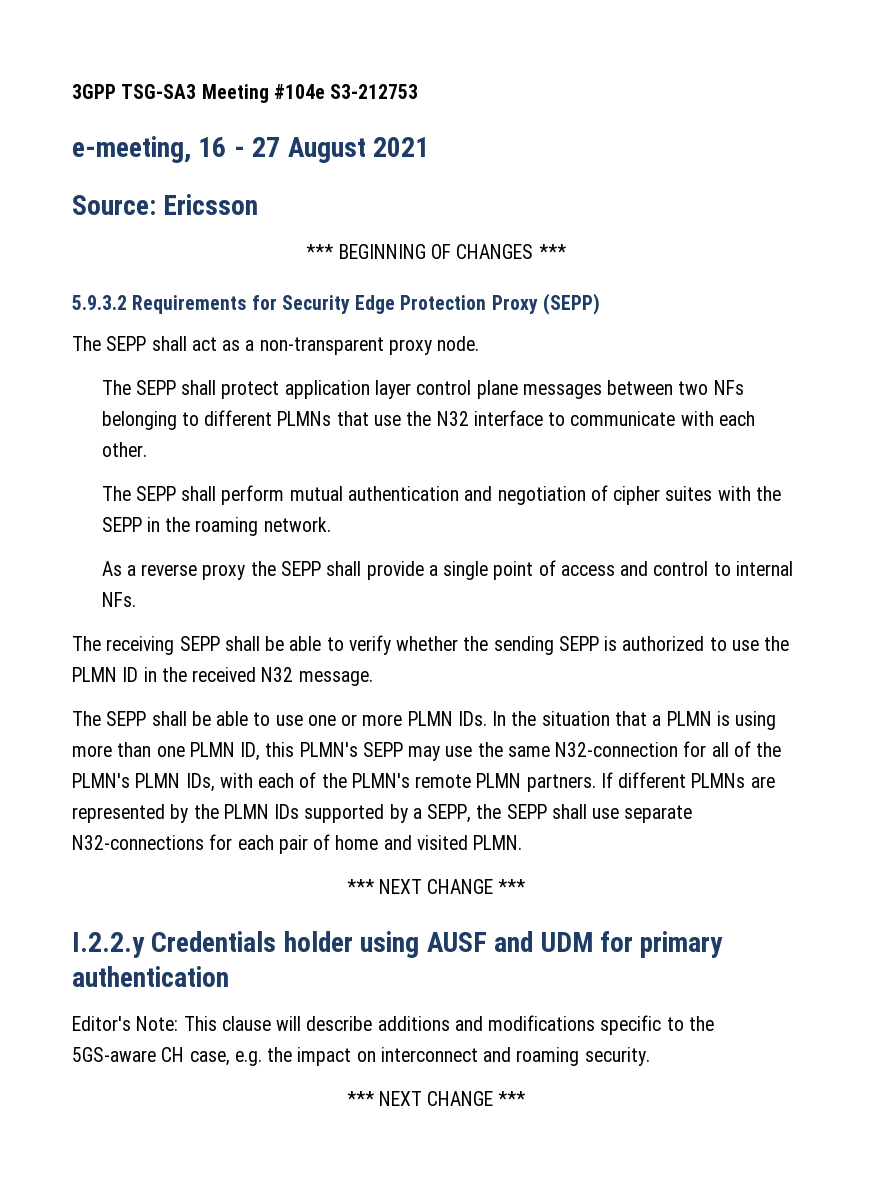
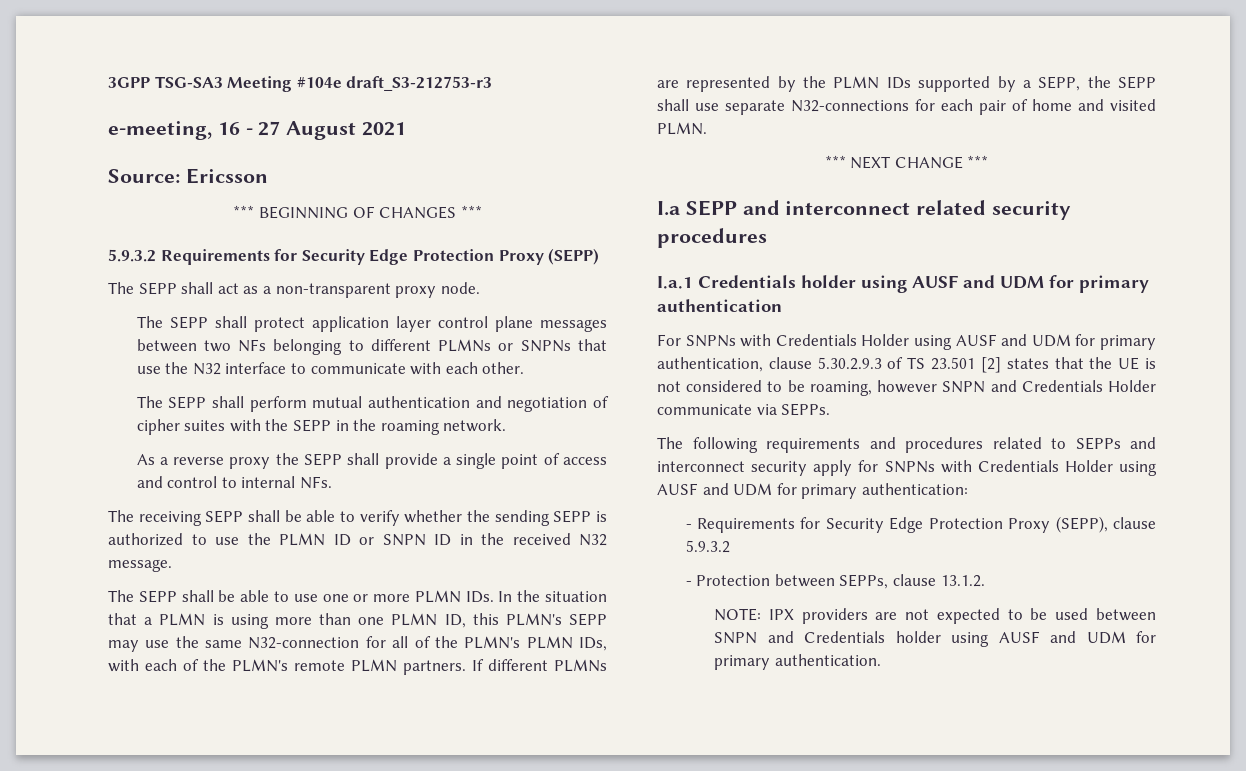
[330,84,419,99] S3-212753 -> [346,76,493,91] draft_S3-212753-r3
(332, 418) none -> [498,340,571,352] or SNPNs
(139, 674) none -> [359,534,451,546] or SNPN ID
[72,932,145,958] I.2.2.y -> [657,200,1072,220] [657,228,767,248] [657,276,693,289] I.a SEPP and interconnect related security procedures // I.a.1
[72,1015,714,1035] [72,1047,650,1066] [346,1091,526,1106] Editor's Note: This clause will describe additions and modifications specific to the 5GS-aware CH case, e.g. the impact on interconnect and roaming security. // *** NEXT CHANGE *** -> [657,334,1156,350] [657,357,1156,373] [657,380,1156,396] [657,403,831,416] [657,437,1156,453] [657,460,1157,476] [657,483,968,499] [685,516,1156,533] [685,540,730,553] [685,574,985,589] [714,608,1156,624] [714,631,1156,647] [714,654,881,670] For SNPNs with Credentials Holder using AUSF and UDM for primary authentication, clause 5.30.2.9.3 of TS 23.501 [2] states that the UE is not considered to be roaming, however SNPN and Credentials Holder communicate via SEPPs. // The following requirements and procedures related to SEPPs and interconnect security apply for SNPNs with Credentials Holder using AUSF and UDM for primary authentication: // - Requirements for Security Edge Protection Proxy (SEPP), clause 5.9.3.2 // - Protection between SEPPs, clause 13.1.2. // NOTE: IPX providers are not expected to be used between SNPN and Credentials holder using AUSF and UDM for primary authentication.

